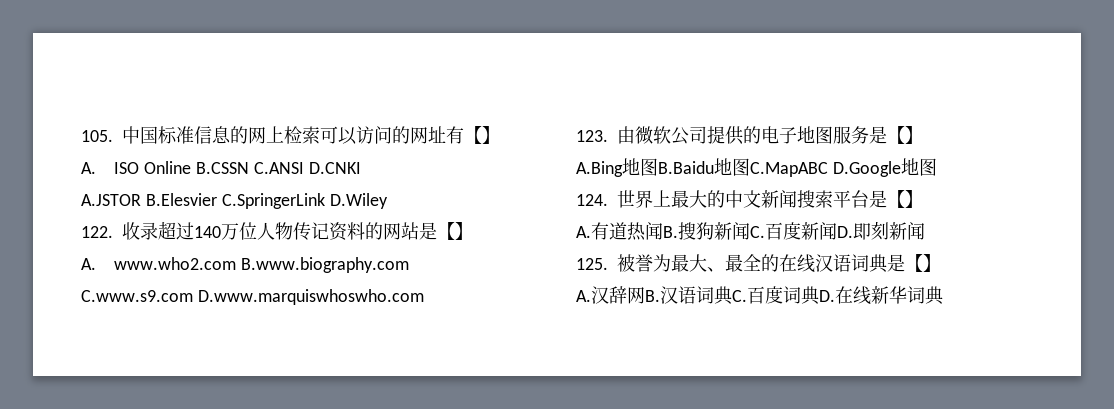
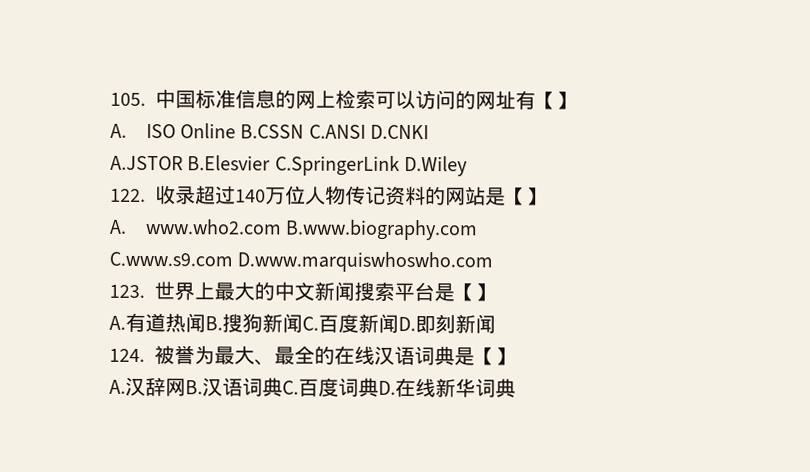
[617,126,923,145] [576,158,937,177] [576,194,608,206] 由微软公司提供的电子地图服务是【】 // A.Bing地图B.Baidu地图C.MapABC D.Google地图 // 124. -> (145, 291) none
[576,258,608,270] 125. -> [109,348,145,363] 124.

